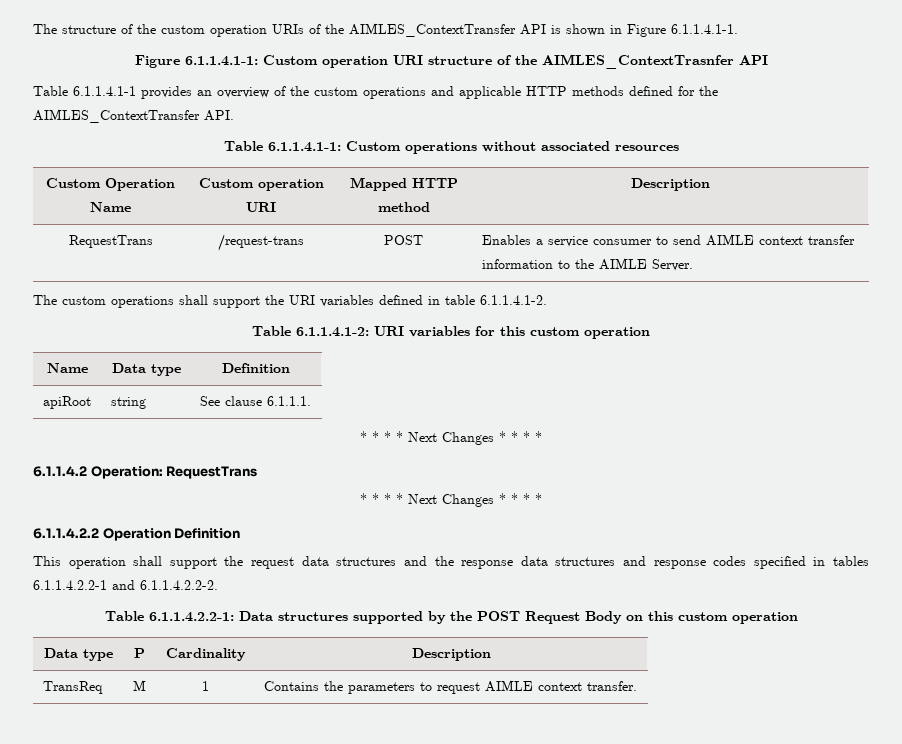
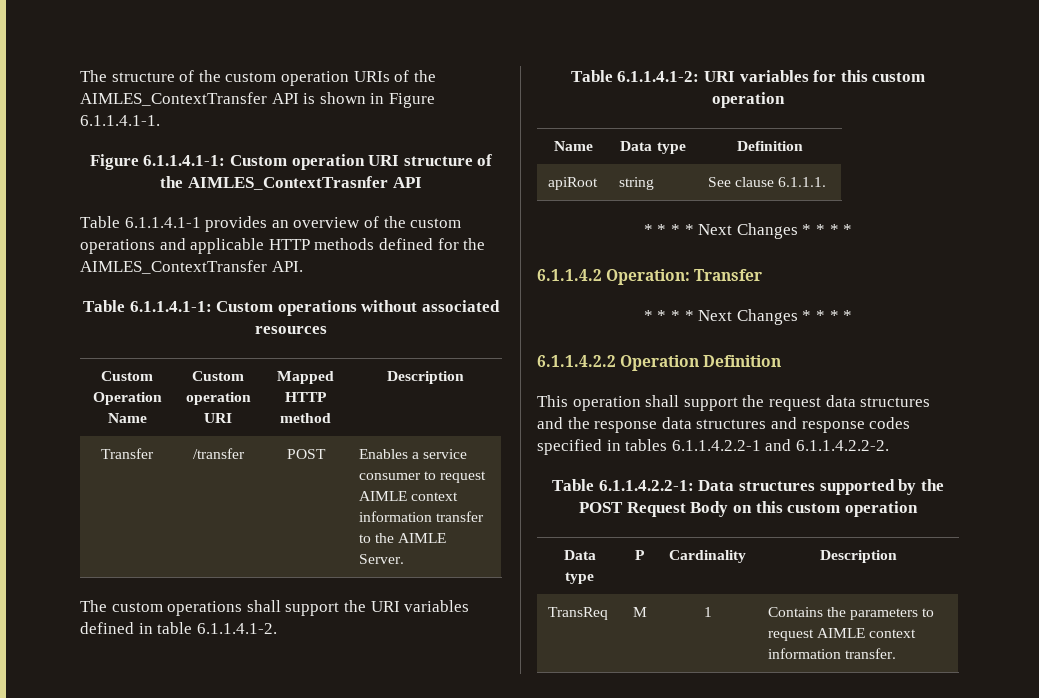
[68,235,153,248] [218,234,304,251] RequestTrans | /request-trans -> [101,448,154,459] [192,448,245,459] Transfer | /transfer
[672,234,855,246] [481,259,553,269] send AIMLE context transfer information -> [440,471,487,483] [358,491,459,501] [358,511,485,522] request AIMLE context information transfer
[166,466,258,479] RequestTrans -> [694,269,763,281] Transfer
(582, 686) none -> [767,648,841,659] information

